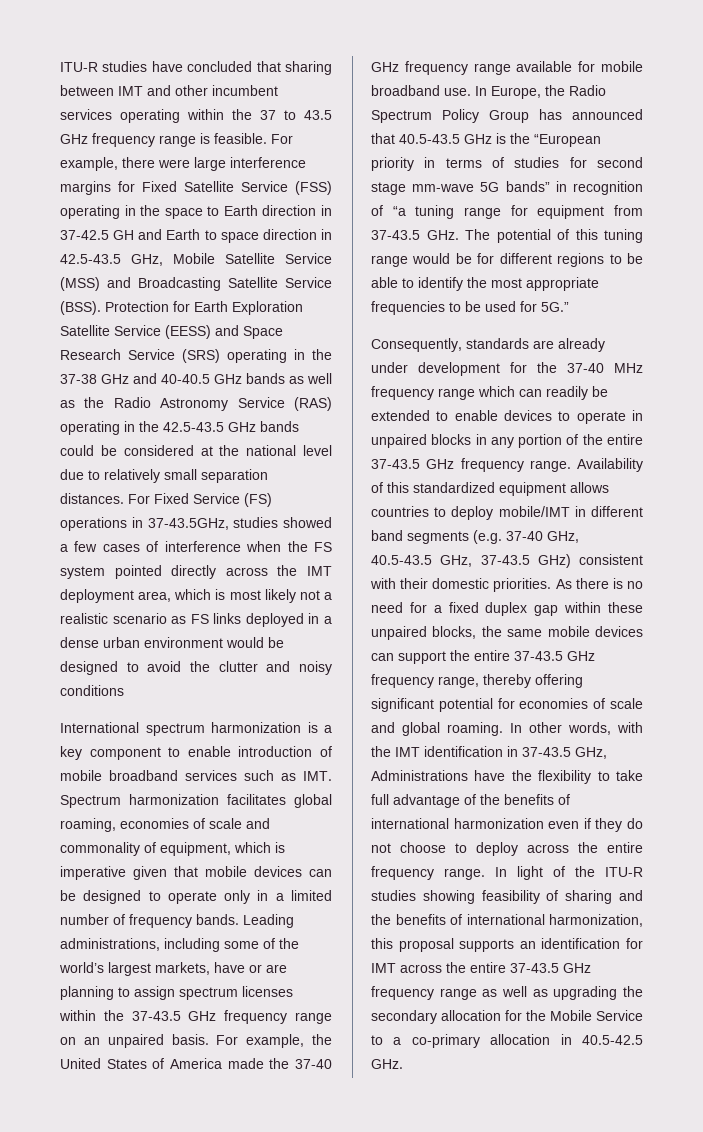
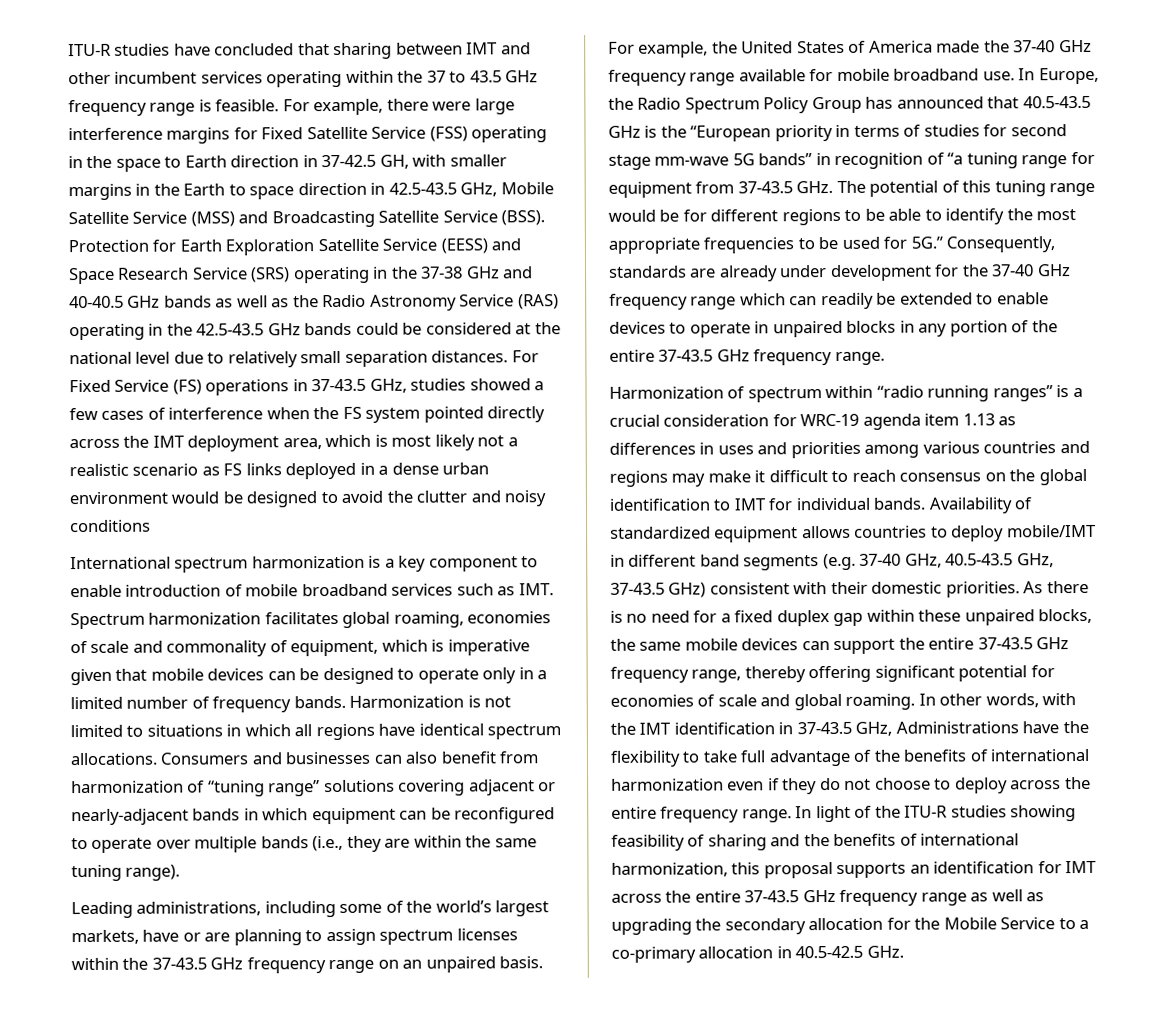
[113,229,163,240] GH and -> [379,154,507,169] [68,183,180,201] GH, with smaller margins in the
[147,518,229,530] 37-43.5GHz, -> [311,378,407,393] 37-43.5 GHz,
(239, 919) none -> [349,695,512,708] [70,723,562,741] [70,751,540,766] [71,779,557,797] [71,807,556,826] [71,835,537,853] [71,864,181,882] Harmonization is not limited to situations in which all regions have identical spectrum allocations. Consumers and businesses can also benefit from harmonization of “tuning range” solutions covering adjacent or nearly-adjacent bands in which equipment can be reconfigured to operate over multiple bands (i.e., they are within the same tuning range). //
(569, 307) // -> (943, 242) none
[614,363,643,373] MHz -> [1037,264,1071,277] GHz
(571, 466) none -> [609,385,1083,403] [609,413,1017,430] [609,440,1090,459] [609,468,1087,487] [609,497,926,511] // Harmonization of spectrum within “radio running ranges” is a crucial consideration for WRC-19 agenda item 1.13 as differences in uses and priorities among various countries and regions may make it difficult to reach consensus on the global identification to IMT for individual bands.
[387,482,409,493] this -> (1033, 503) none

